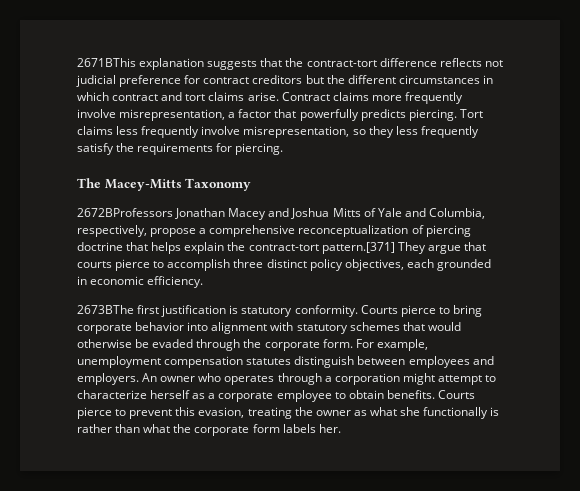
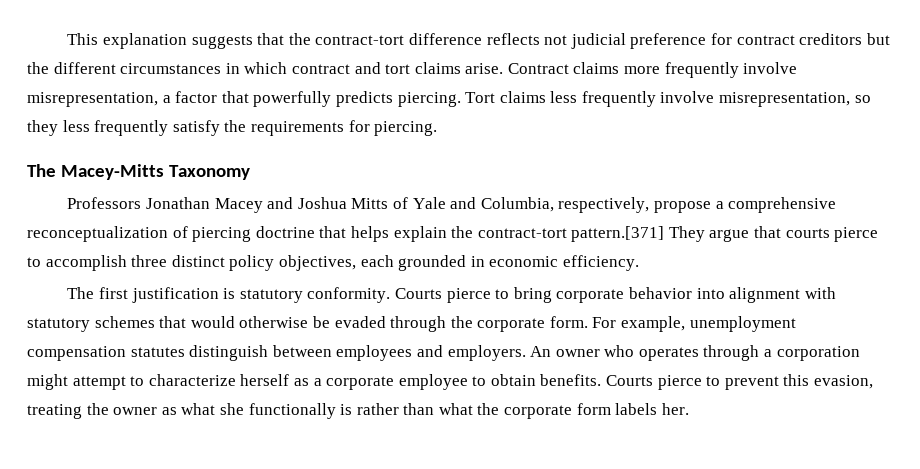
[77,58,136,67] 2671BThis -> [67,33,99,45] This
[77,208,173,217] 2672BProfessors -> [67,197,142,209] Professors
[77,305,134,314] 2673BThe -> [67,287,95,299] The

